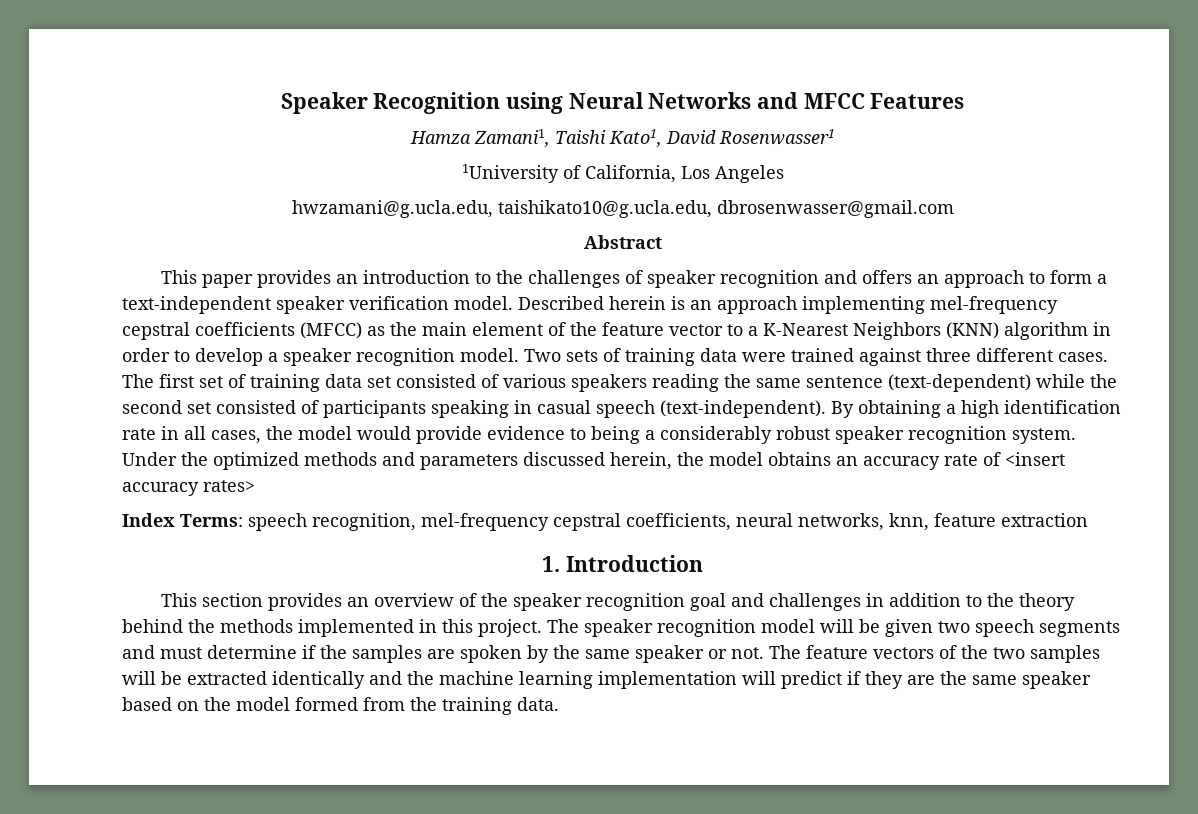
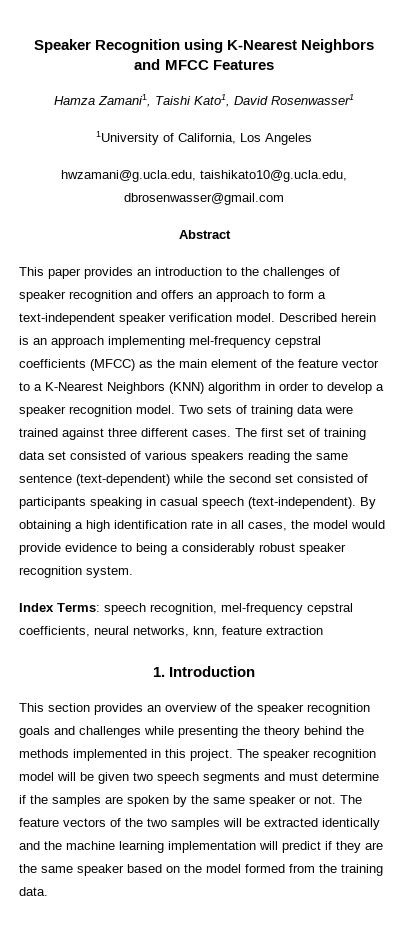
[568,92,752,109] Neural Networks -> [227,39,375,53] K-Nearest Neighbors
[122,452,1065,470] [122,480,255,496] Under the optimized methods and parameters discussed herein, the model obtains an accuracy rate of <insert accuracy rates> -> (133, 572) none
[689,593,726,611] goal -> [19,726,50,738] goals
[865,593,982,607] in addition to -> [144,726,238,738] while presenting

